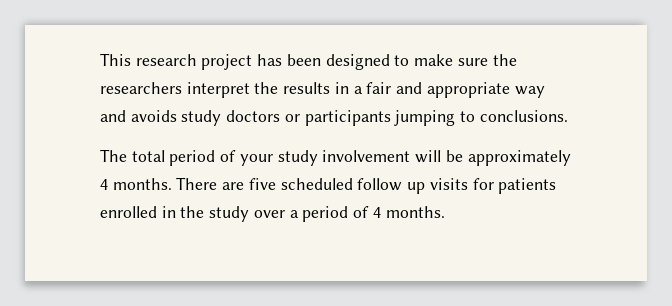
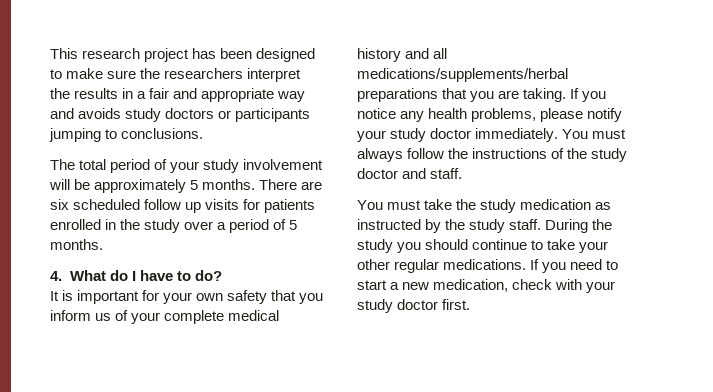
[100,179,108,190] 4 -> [190,180,199,190] 5
[248,178,276,190] five -> [50,199,69,210] six
[372,206,445,218] 4 months. -> [289,220,298,230] [50,239,103,250] [50,270,222,281] [50,290,324,304] [50,310,280,324] [357,48,448,62] [357,68,568,82] [357,88,607,102] [357,108,623,122] [357,128,627,142] [357,148,628,162] [357,168,463,179] [357,199,612,213] [357,219,613,233] [357,239,609,253] [357,259,619,273] [357,279,616,293] [357,299,471,313] 5 months. // 4. What do I have to do? // It is important for your own safety that you inform us of your complete medical history and all medications/supplements/herbal preparations that you are taking. If you notice any health problems, please notify your study doctor immediately. You must always follow the instructions of the study doctor and staff. // You must take the study medication as instructed by the study staff. During the study you should continue to take your other regular medications. If you need to start a new medication, check with your study doctor first.

